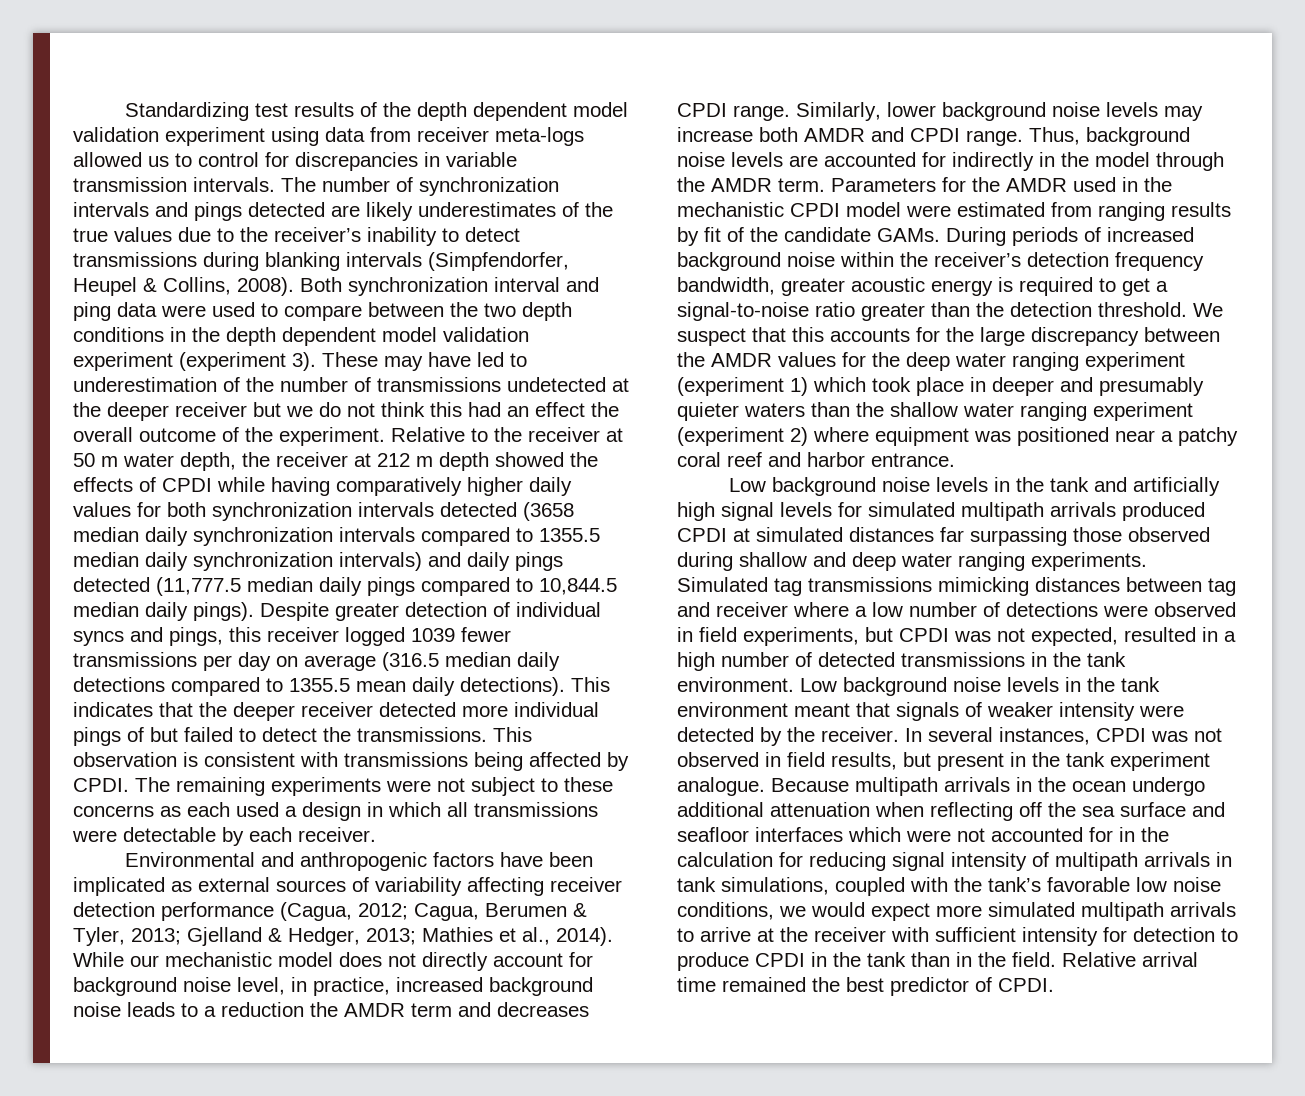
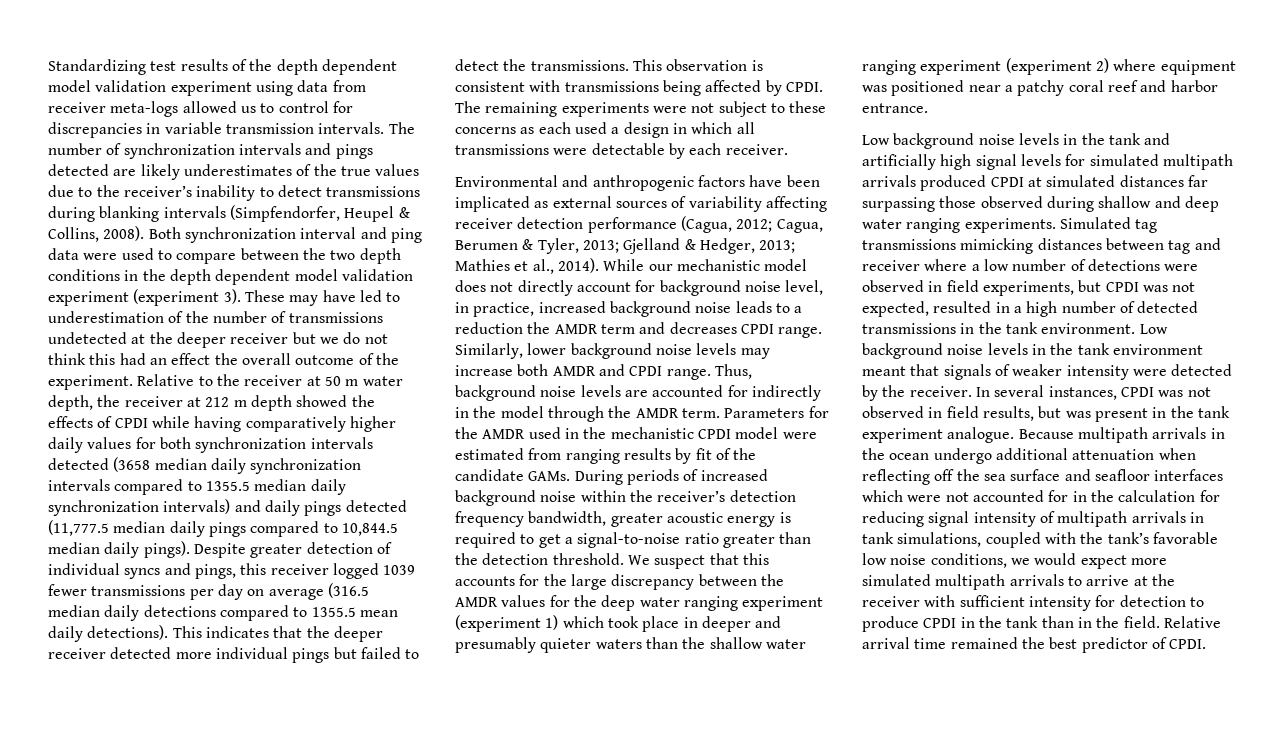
[127,727,144,742] of -> (330, 655) none
(931, 759) none -> [1065,411,1091,418] was

